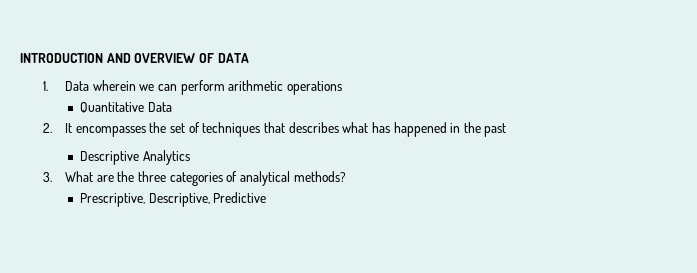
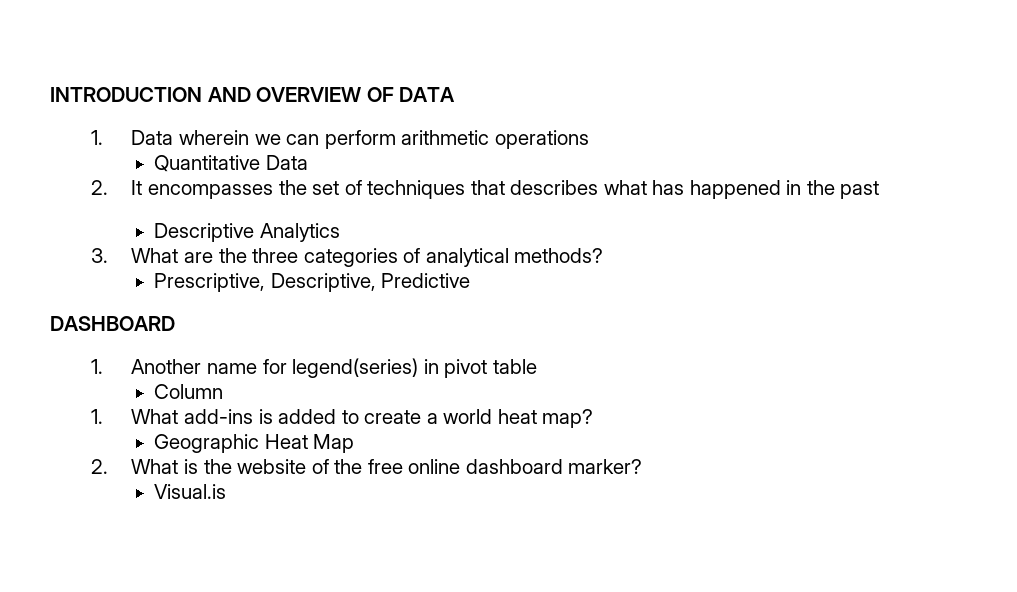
(267, 197) none -> [50,316,175,331] [90,358,537,378] [153,384,223,399] [90,409,594,428] [153,434,355,453] [90,459,643,474] [153,484,226,499] // DASHBOARD // 1. Another name for legend(series) in pivot table // Column // 1. What add-ins is added to create a world heat map? // Geographic Heat Map // 2. What is the website of the free online dashboard marker? // Visual.is

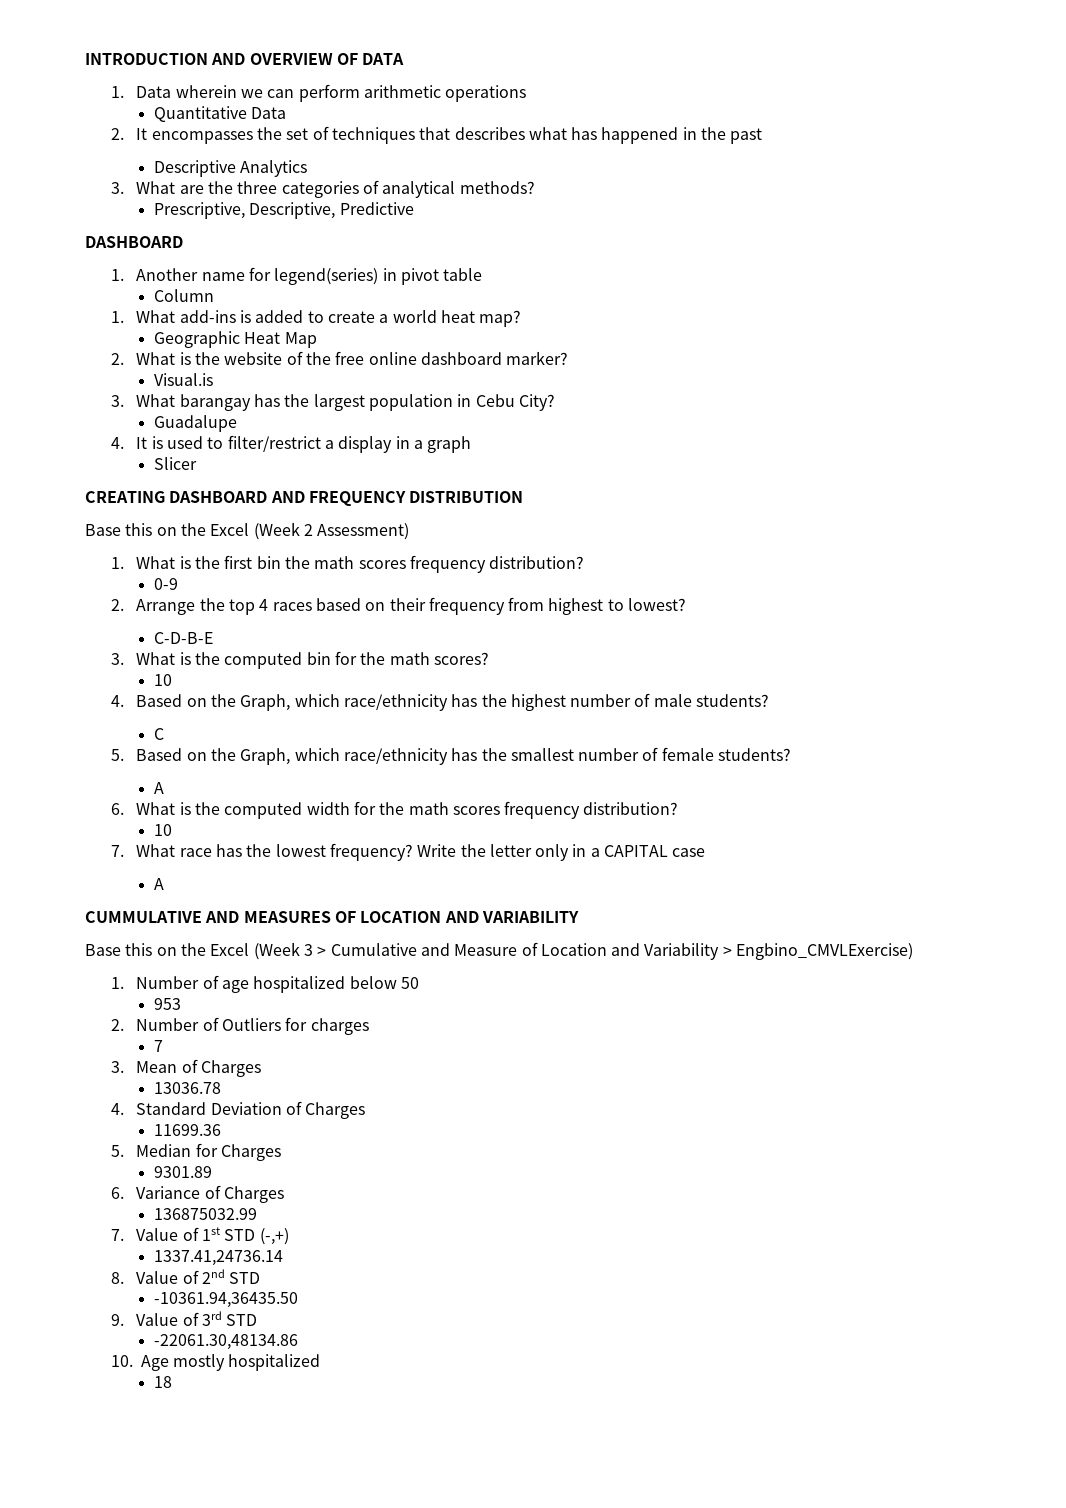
(226, 491) none -> [110,394,555,411] [153,415,237,432] [110,435,472,453] [153,457,197,470] [85,491,524,506] [85,522,410,540] [110,555,585,573] [153,578,178,590] [110,597,687,615] [153,632,213,644] [110,651,489,669] [153,674,172,686] [110,693,770,711] [153,728,164,740] [110,747,792,765] [153,782,164,794] [110,801,679,819] [153,824,172,836] [110,843,706,861] [153,878,164,890] [85,911,579,923] [85,942,914,960] [110,975,419,993] [153,998,181,1010] [110,1017,369,1035] [153,1040,163,1052] [110,1059,261,1077] [153,1082,221,1094] [110,1101,366,1119] [153,1124,221,1136] [110,1143,281,1161] [153,1166,212,1178] [110,1185,284,1203] [153,1208,257,1220] [110,1227,289,1245] [153,1250,283,1266] [110,1269,261,1284] [153,1292,298,1308] [110,1311,258,1326] [153,1334,298,1350] [110,1354,321,1371] [153,1376,172,1388] // 3. What barangay has the largest population in Cebu City? // Guadalupe // 4. It is used to filter/restrict a display in a graph // Slicer // CREATING DASHBOARD AND FREQUENCY DISTRIBUTION // Base this on the Excel (Week 2 Assessment) // 1. What is the first bin the math scores frequency distribution? // 0-9 // 2. Arrange the top 4 races based on their frequency from highest to lowest? // C-D-B-E // 3. What is the computed bin for the math scores? // 10 // 4. Based on the Graph, which race/ethnicity has the highest number of male students? // C // 5. Based on the Graph, which race/ethnicity has the smallest number of female students? // A // 6. What is the computed width for the math scores frequency distribution? // 10 // 7. What race has the lowest frequency? Write the letter only in a CAPITAL case // A // CUMMULATIVE AND MEASURES OF LOCATION AND VARIABILITY // Base this on the Excel (Week 3 > Cumulative and Measure of Location and Variability > Engbino_CMVLExercise) // 1. Number of age hospitalized below 50 // 953 // 2. Number of Outliers for charges // 7 // 3. Mean of Charges // 13036.78 // 4. Standard Deviation of Charges // 11699.36 // 5. Median for Charges // 9301.89 // 6. Variance of Charges // 136875032.99 // 7. Value of 1st STD (-,+) // 1337.41,24736.14 // 8. Value of 2nd STD // -10361.94,36435.50 // 9. Value of 3rd STD // -22061.30,48134.86 // 10. Age mostly hospitalized // 18

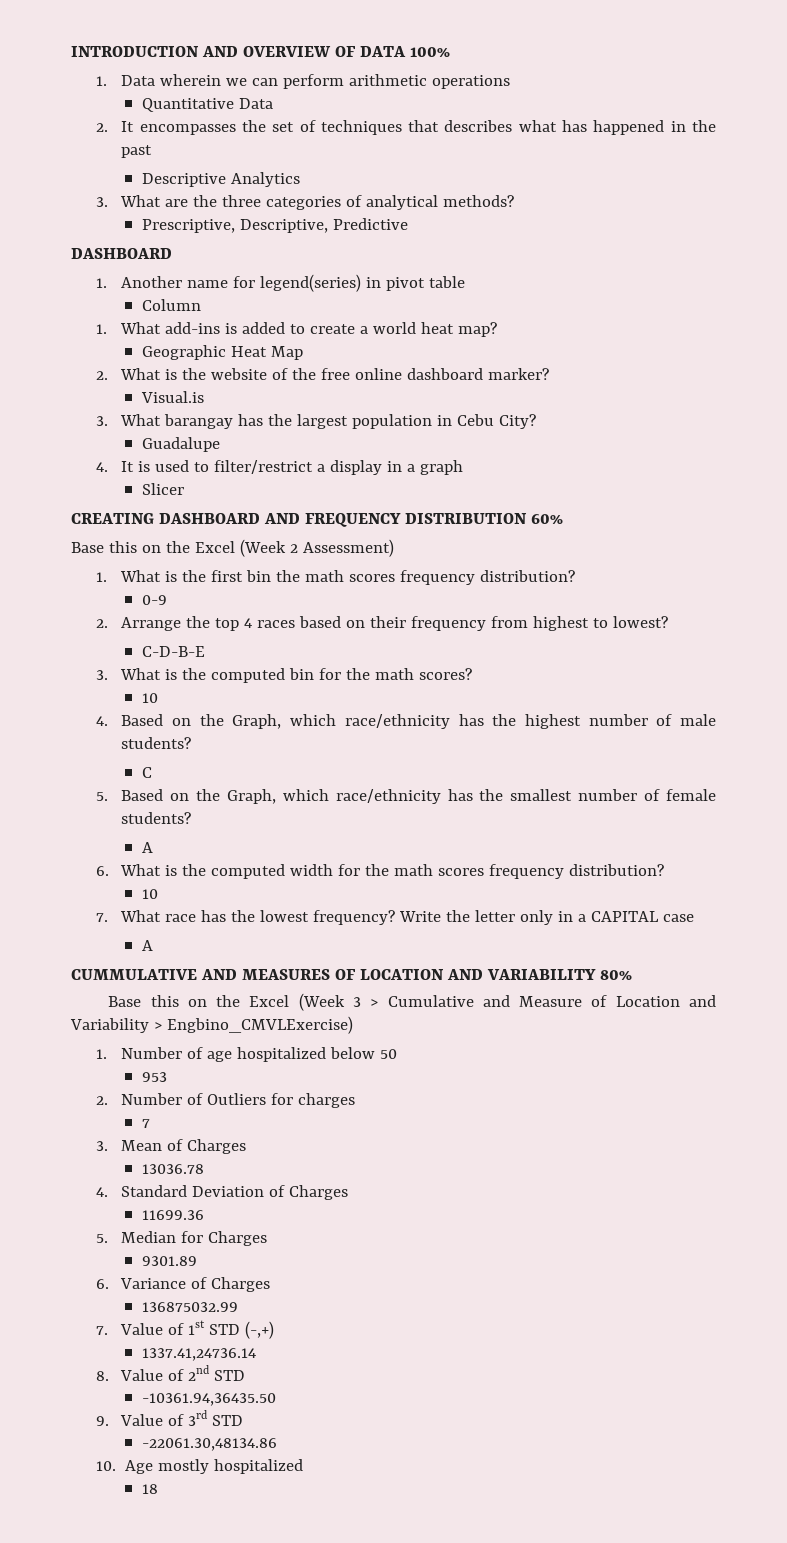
(405, 59) none -> [409,47,450,57] 100%
(524, 497) none -> [530,514,563,524] 60%
(579, 917) none -> [599,970,632,980] 80%

